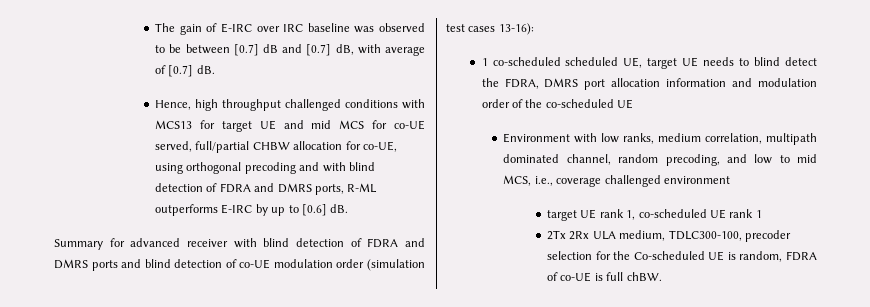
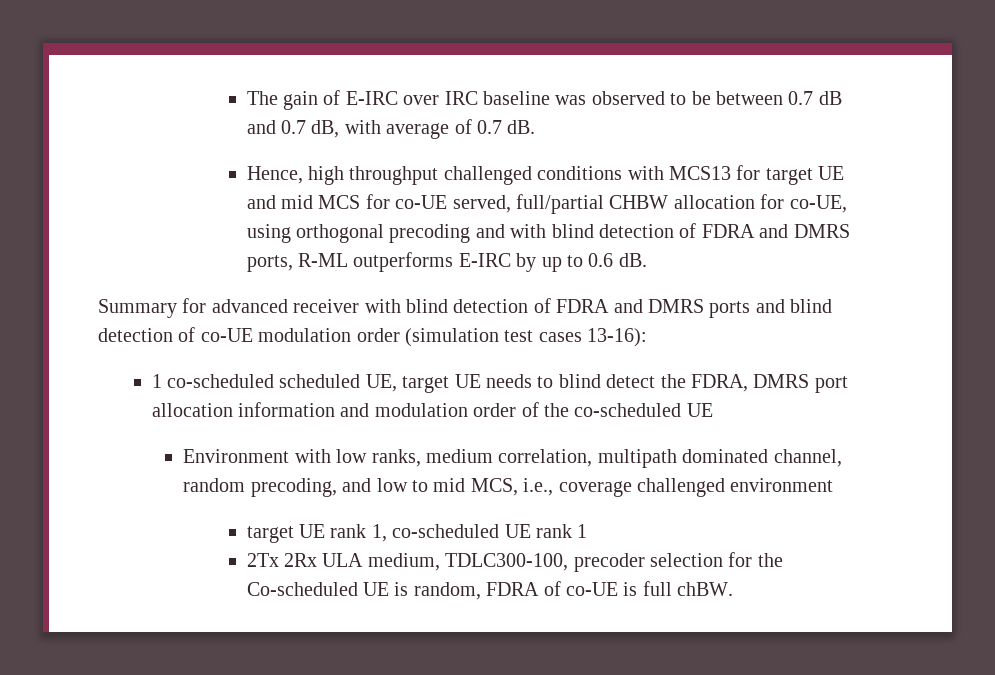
[233,44,259,56] [0.7] -> [788,91,814,105] 0.7
[306,44,332,56] [0.7] -> [281,120,307,134] 0.7
[168,65,194,77] [0.7] -> [477,120,503,134] 0.7
[301,204,327,216] [0.6] -> [588,253,614,267] 0.6

